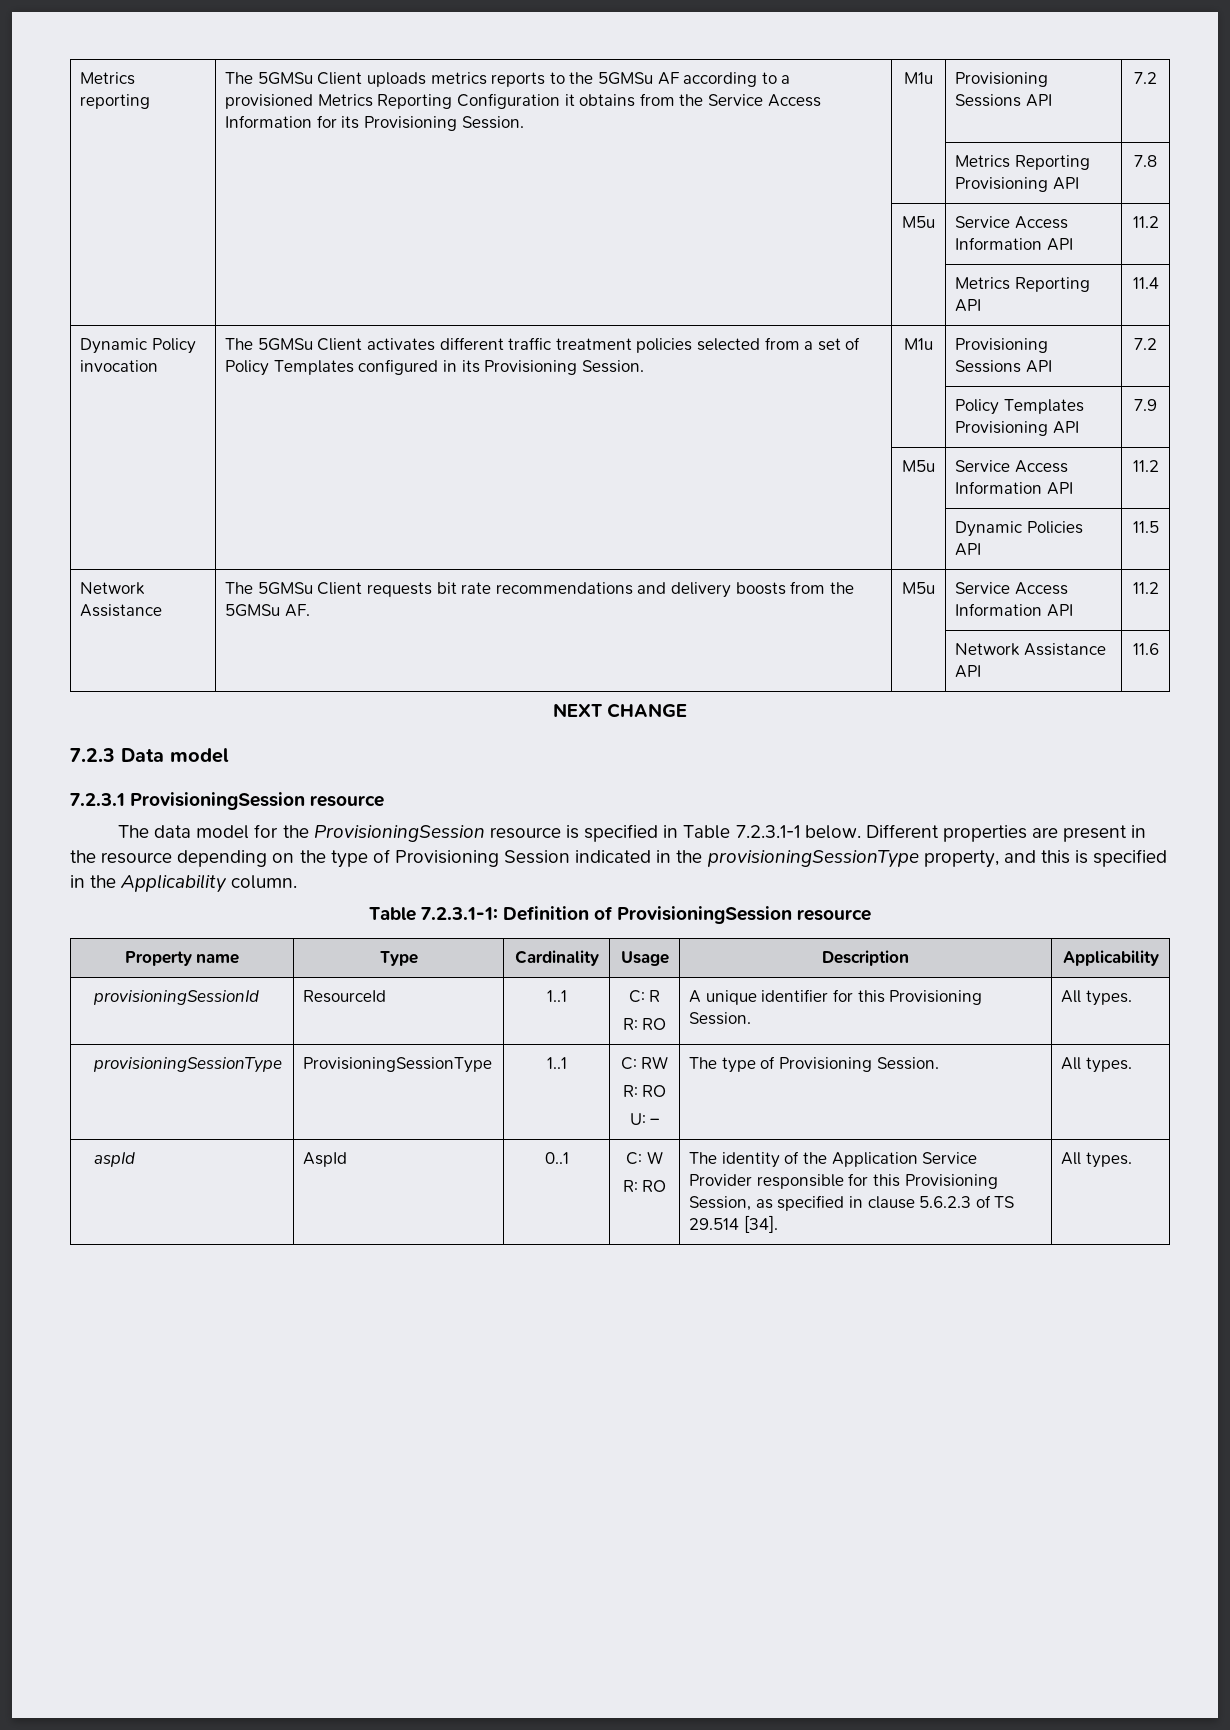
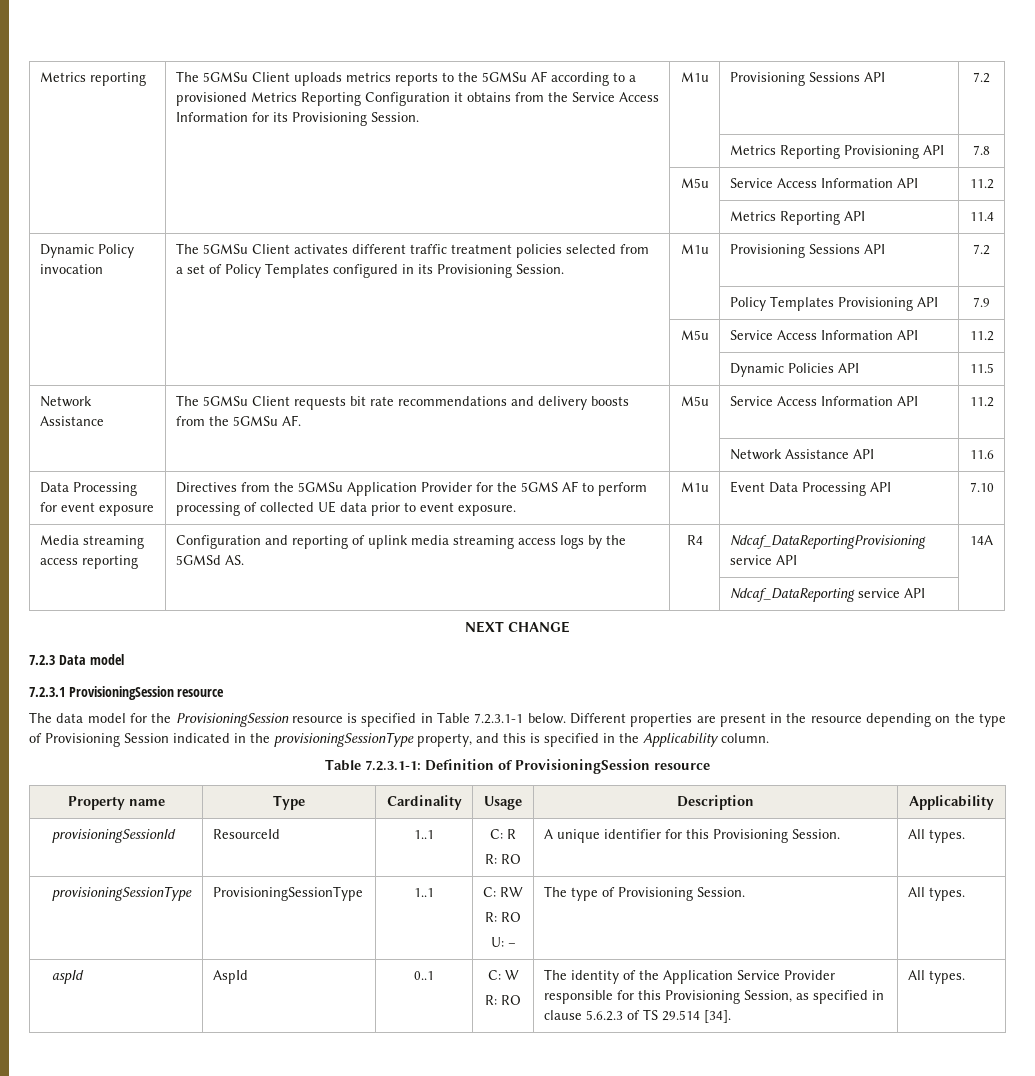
(1159, 649) none -> [39,482,137,496] [39,502,154,516] [175,481,647,496] [175,501,516,516] [680,482,709,492] [729,481,891,496] [969,482,994,492] [39,535,144,549] [39,555,138,569] [175,535,626,549] [175,555,244,565] [686,535,703,545] [729,535,926,549] [729,555,797,565] [970,535,993,545] [729,588,925,602] // Data Processing for event exposure | Directives from the 5GMSu Application Provider for the 5GMS AF to perform processing of collected UE data prior to event exposure. | M1u | Event Data Processing API | 7.10 // Media streaming access reporting | Configuration and reporting of uplink media streaming access logs by the 5GMSd AS. | R4 | Ndcaf_DataReportingProvisioning service API | 14A // | | | Ndcaf_DataReporting service API |

